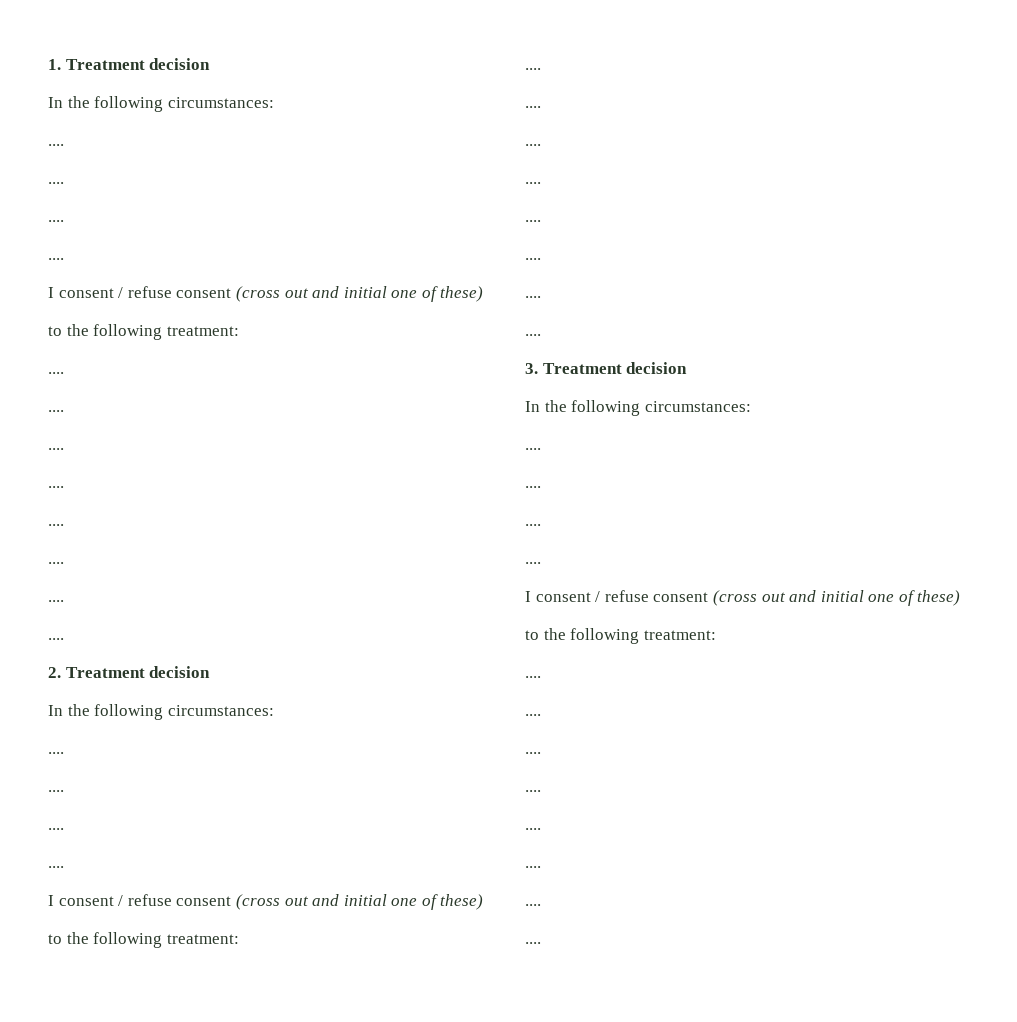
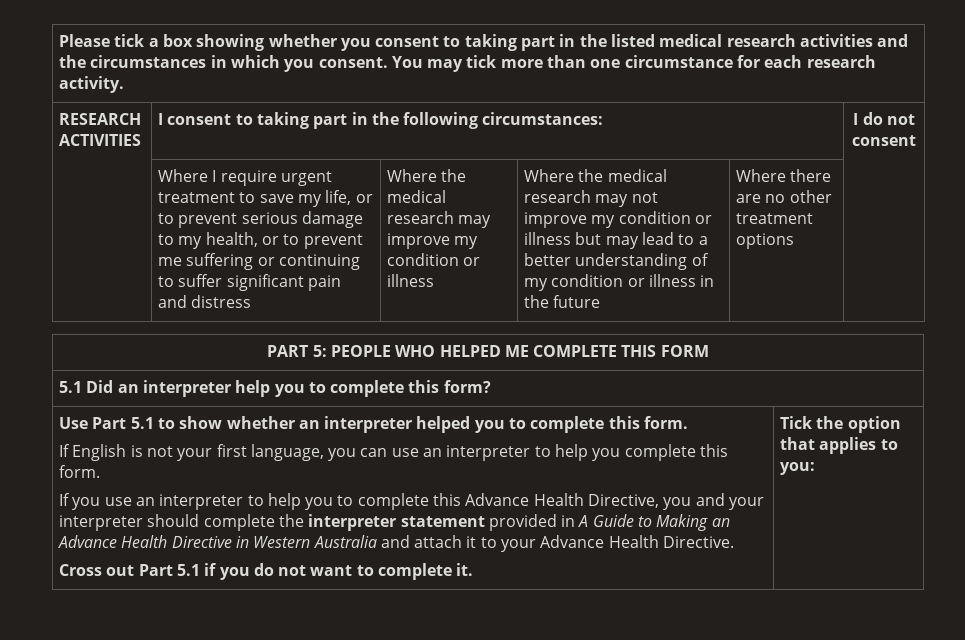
[48,58,211,70] [48,96,274,112] [48,144,64,146] [48,182,64,184] [48,220,64,222] [48,258,64,260] [48,286,484,302] [48,324,239,340] [48,372,64,374] [48,410,64,412] [48,448,64,450] [48,486,64,488] [48,524,64,526] [48,562,64,564] [48,600,64,602] [48,638,64,640] [48,666,211,678] [48,704,274,720] [48,752,64,754] [48,790,64,792] [48,828,64,830] [48,866,64,868] [48,894,484,910] [48,932,239,948] [525,68,541,70] [525,106,541,108] [525,144,541,146] [525,182,541,184] [525,220,541,222] [525,258,541,260] [525,296,541,298] [525,334,541,336] [525,362,688,374] [525,400,751,416] [525,448,541,450] [525,486,541,488] [525,524,541,526] [525,562,541,564] [525,590,961,606] [525,628,716,644] [525,676,541,678] [525,714,541,716] [525,752,541,754] [525,790,541,792] [525,828,541,830] [525,866,541,868] [525,904,541,906] [525,942,541,944] 1. Treatment decision // In the following circumstances: // .... // .... // .... // .... // I consent / refuse consent (cross out and initial one of these) // to the following treatment: // .... // .... // .... // .... // .... // .... // .... // .... // 2. Treatment decision // In the following circumstances: // .... // .... // .... // .... // I consent / refuse consent (cross out and initial one of these) // to the following treatment: // .... // .... // .... // .... // .... // .... // .... // .... // 3. Treatment decision // In the following circumstances: // .... // .... // .... // .... // I consent / refuse consent (cross out and initial one of these) // to the following treatment: // .... // .... // .... // .... // .... // .... // .... // .... -> [58,34,909,51] [58,55,876,72] [58,76,124,93] [58,113,141,125] [58,134,141,146] [157,112,604,129] [853,112,915,125] [852,135,916,146] [157,169,332,186] [157,190,373,207] [157,211,363,228] [157,232,363,249] [157,253,360,270] [157,274,341,291] [157,295,252,308] [386,169,467,182] [386,190,446,203] [386,211,492,228] [386,233,479,249] [386,253,481,266] [386,274,434,287] [523,169,667,182] [523,190,658,207] [523,211,712,228] [523,232,708,249] [523,253,709,270] [523,274,715,291] [523,295,601,308] [735,169,832,182] [735,190,832,203] [735,213,813,224] [735,233,794,249] [267,345,709,357] [58,380,491,397] [58,416,689,433] [58,444,729,461] [58,465,100,478] [58,493,765,510] [58,514,730,531] [57,535,735,552] [58,563,474,580] [779,416,901,433] [779,437,898,454] [779,462,815,475] Please tick a box showing whether you consent to taking part in the listed medical research activities and the circumstances in which you consent. You may tick more than one circumstance for each research activity. // RESEARCH ACTIVITIES | I consent to taking part in the following circumstances: | I do not consent // | Where I require urgent treatment to save my life, or to prevent serious damage to my health, or to prevent me suffering or continuing to suffer significant pain and distress | Where the medical research may improve my condition or illness | Where the medical research may not improve my condition or illness but may lead to a better understanding of my condition or illness in the future | Where there are no other treatment options | // PART 5: PEOPLE WHO HELPED ME COMPLETE THIS FORM // 5.1 Did an interpreter help you to complete this form? // Use Part 5.1 to show whether an interpreter helped you to complete this form. // If English is not your first language, you can use an interpreter to help you complete this form. // If you use an interpreter to help you to complete this Advance Health Directive, you and your interpreter should complete the interpreter statement provided in A Guide to Making an Advance Health Directive in Western Australia and attach it to your Advance Health Directive. // Cross out Part 5.1 if you do not want to complete it. | Tick the option that applies to you:

